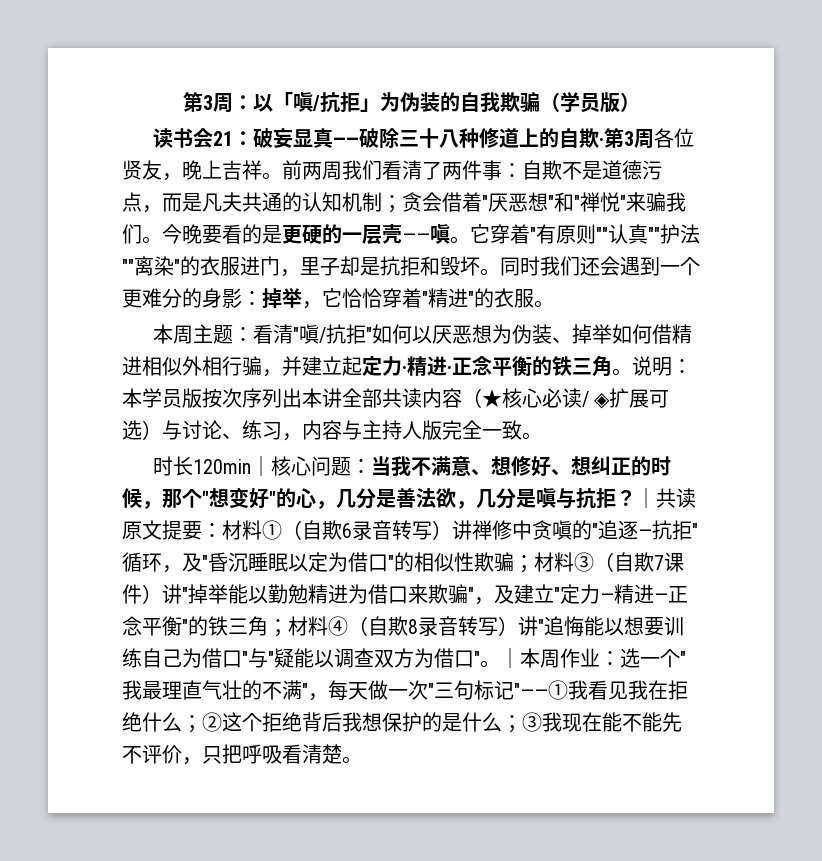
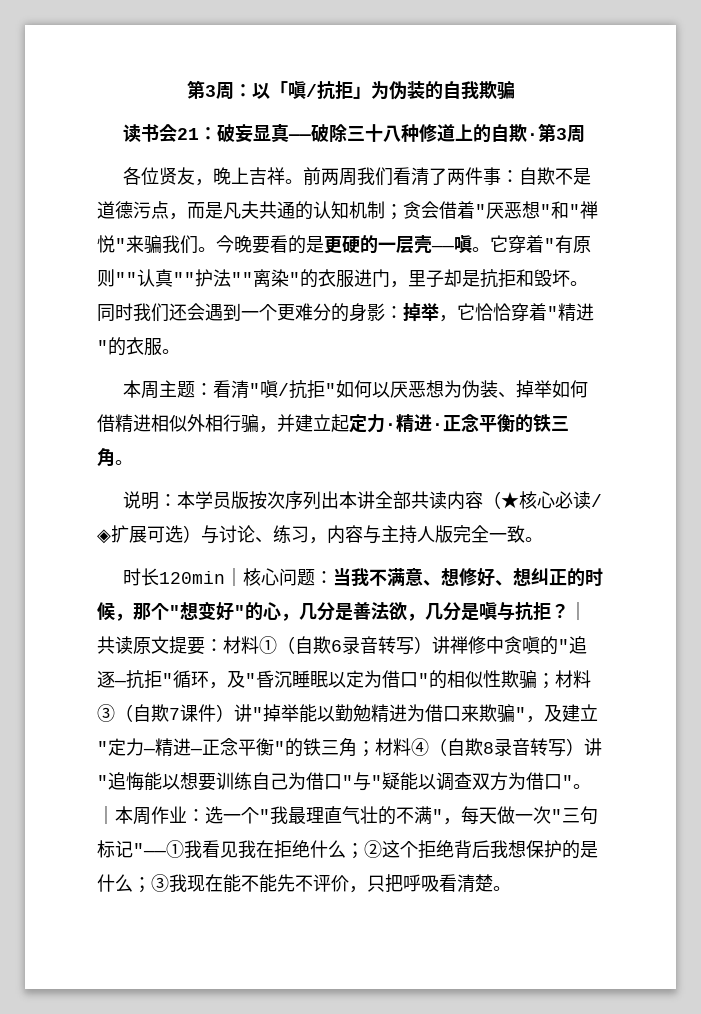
[539,92,640,113] （学员版） -> (515, 90) none
(654, 138) none -> (585, 134) //
(632, 372) none -> (133, 462) //

